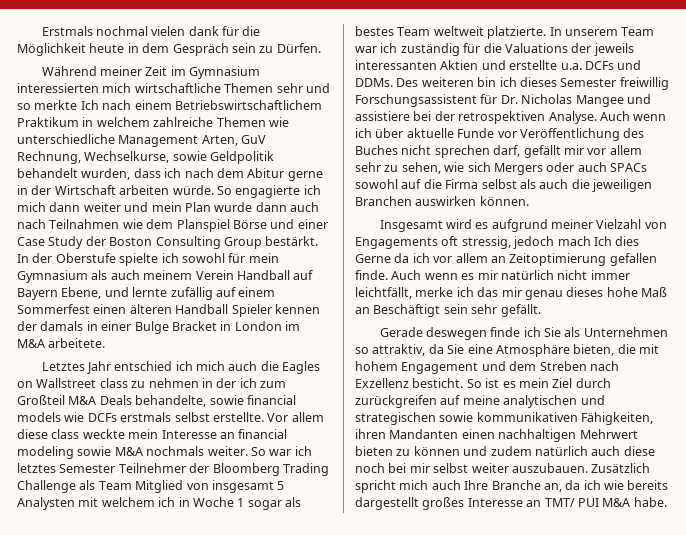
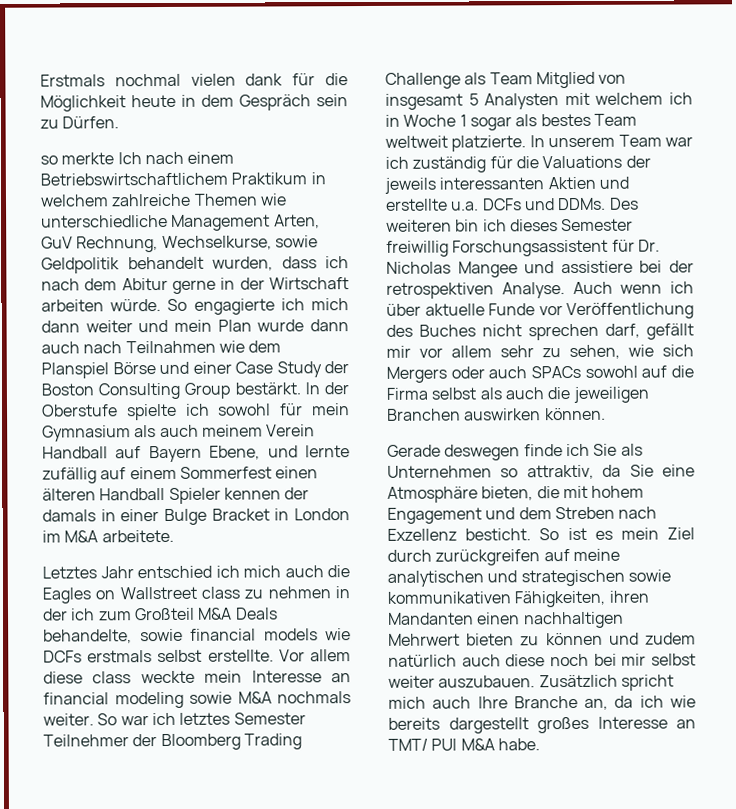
[41,66,261,79] [17,83,330,93] Während meiner Zeit im Gymnasium interessierten mich wirtschaftliche Themen sehr und -> (120, 122) none
[379,219,667,232] [355,236,640,249] [355,253,657,266] [355,270,630,280] [355,287,667,300] [355,304,541,317] // Insgesamt wird es aufgrund meiner Vielzahl von Engagements oft stressig, jedoch mach Ich dies Gerne da ich vor allem an Zeitoptimierung gefallen finde. Auch wenn es mir natürlich nicht immer leichtfällt, merke ich das mir genau dieses hohe Maß an Beschäftigt sein sehr gefällt. -> (606, 414) none

